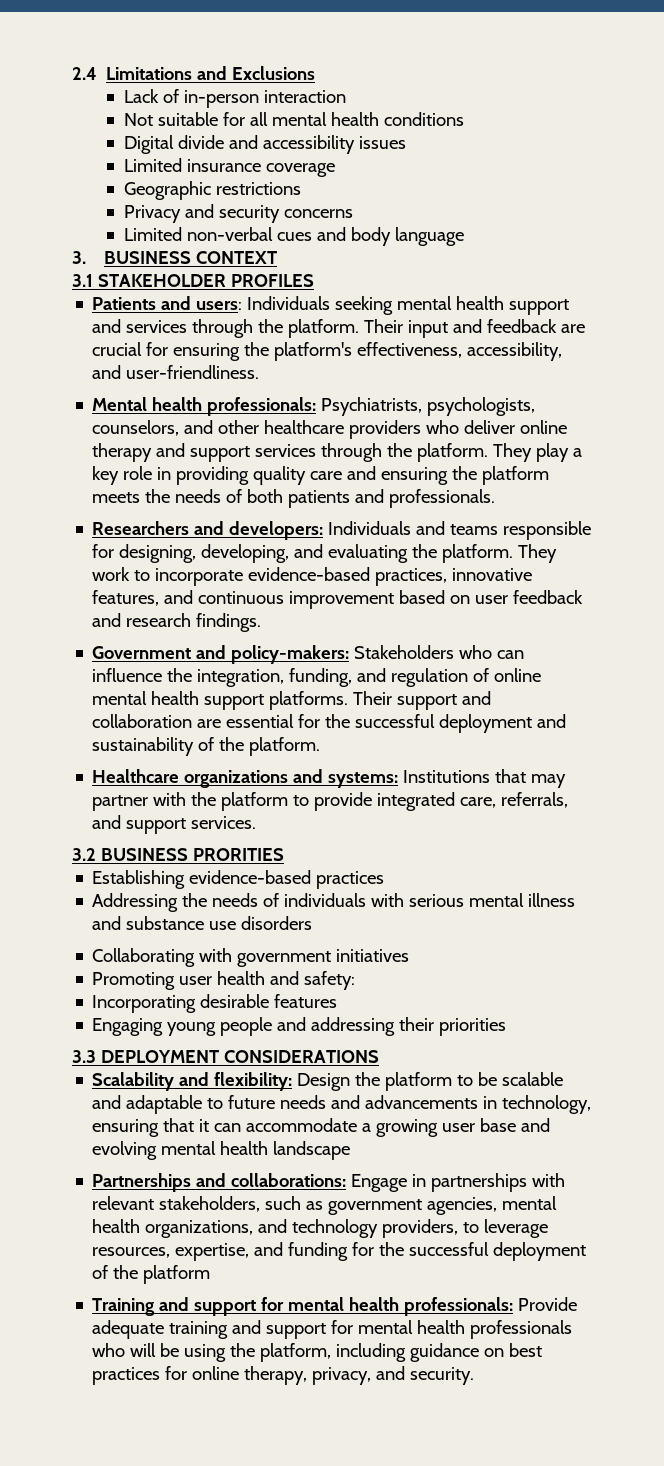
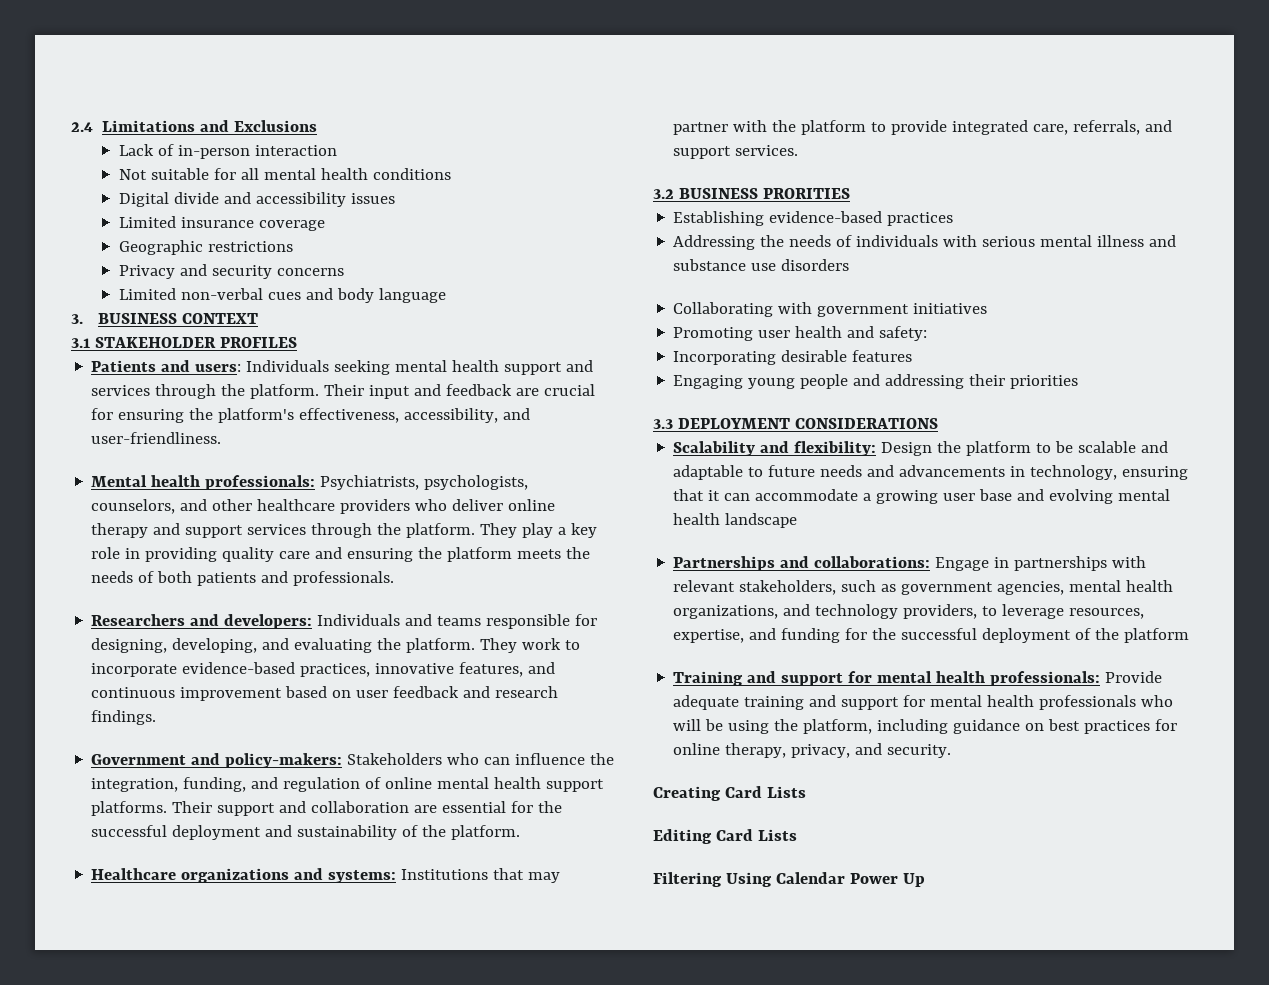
(475, 1376) none -> [653,786,806,801] [653,829,797,844] [653,872,925,887] // Creating Card Lists // Editing Card Lists // Filtering Using Calendar Power Up

